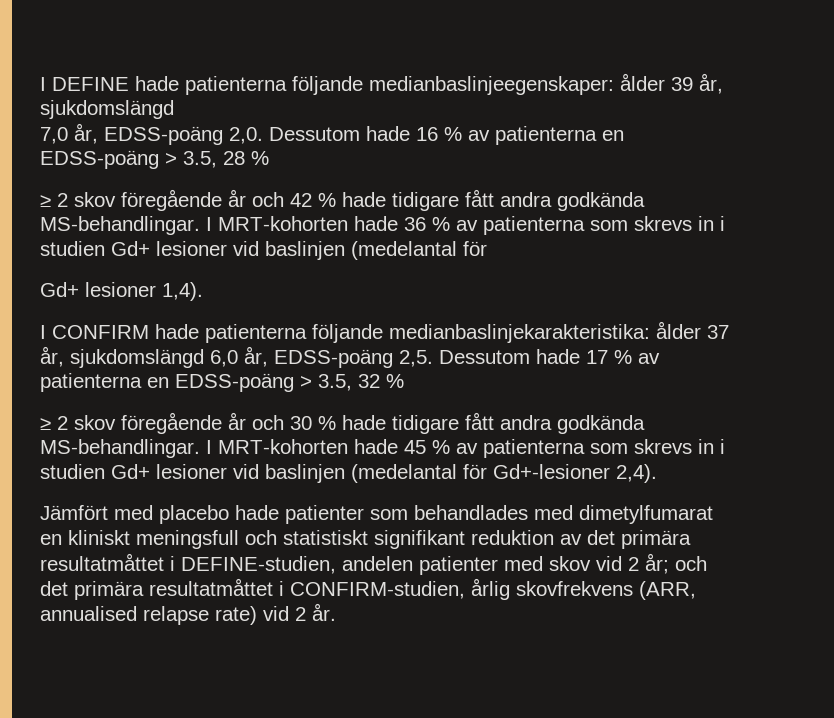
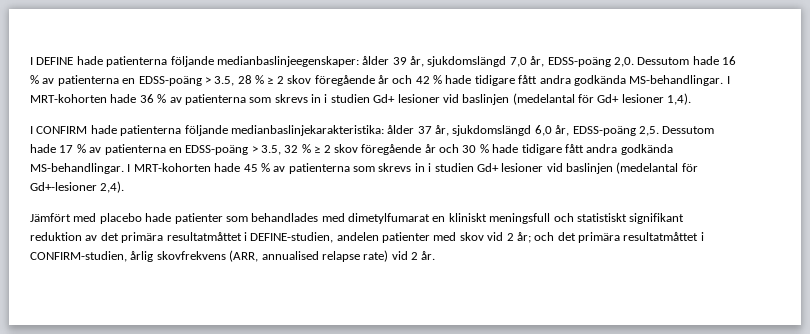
(174, 109) // -> (507, 61) none
(269, 158) // -> (264, 79) none
(487, 248) // -> (594, 98) none
(404, 381) // -> (311, 148) none

